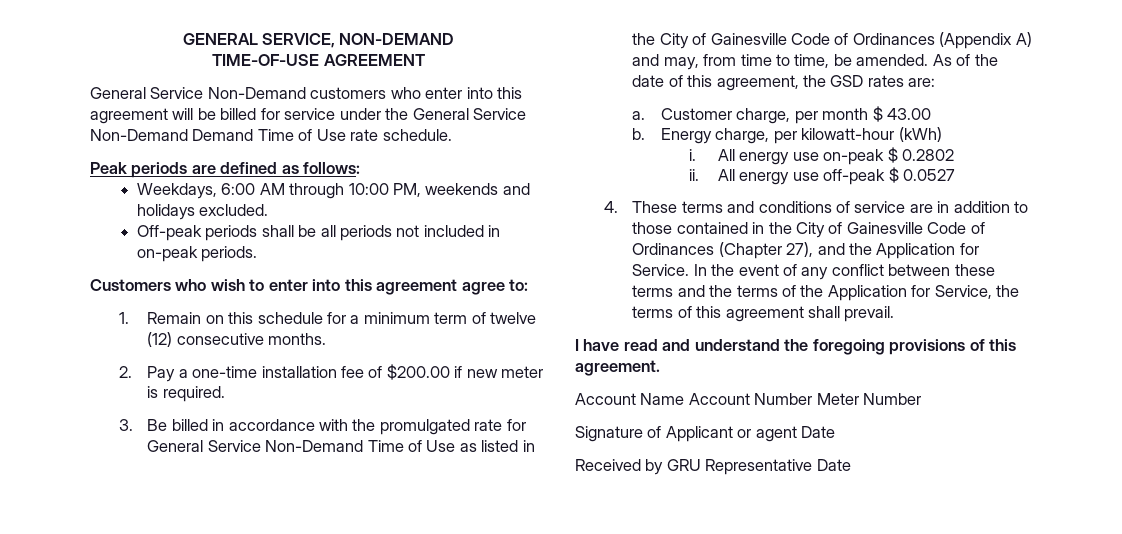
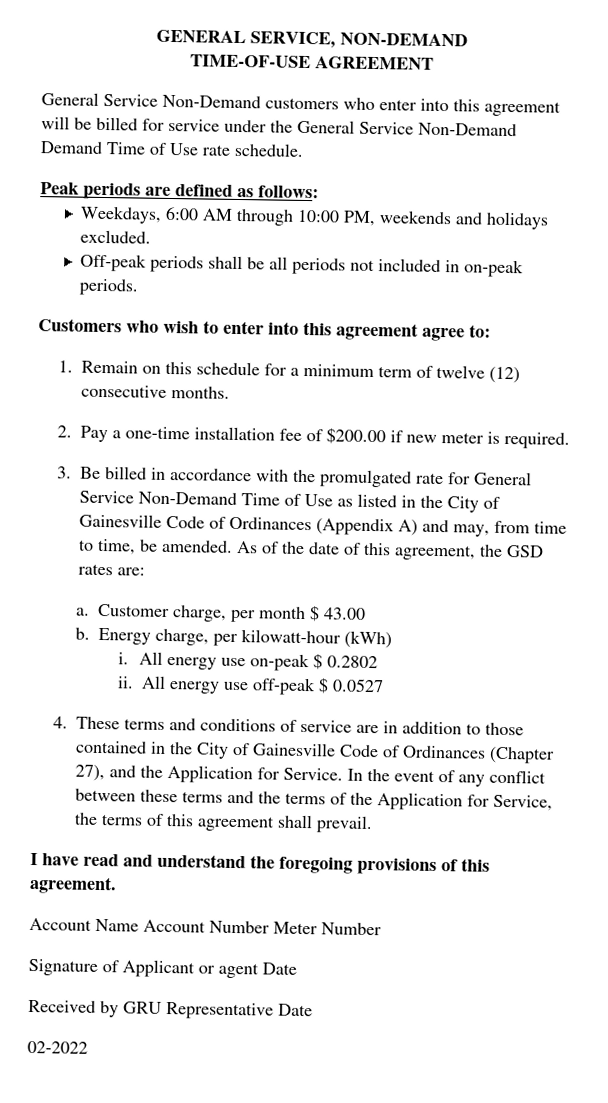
(851, 465) none -> [27,1040,88,1054] // 02-2022

